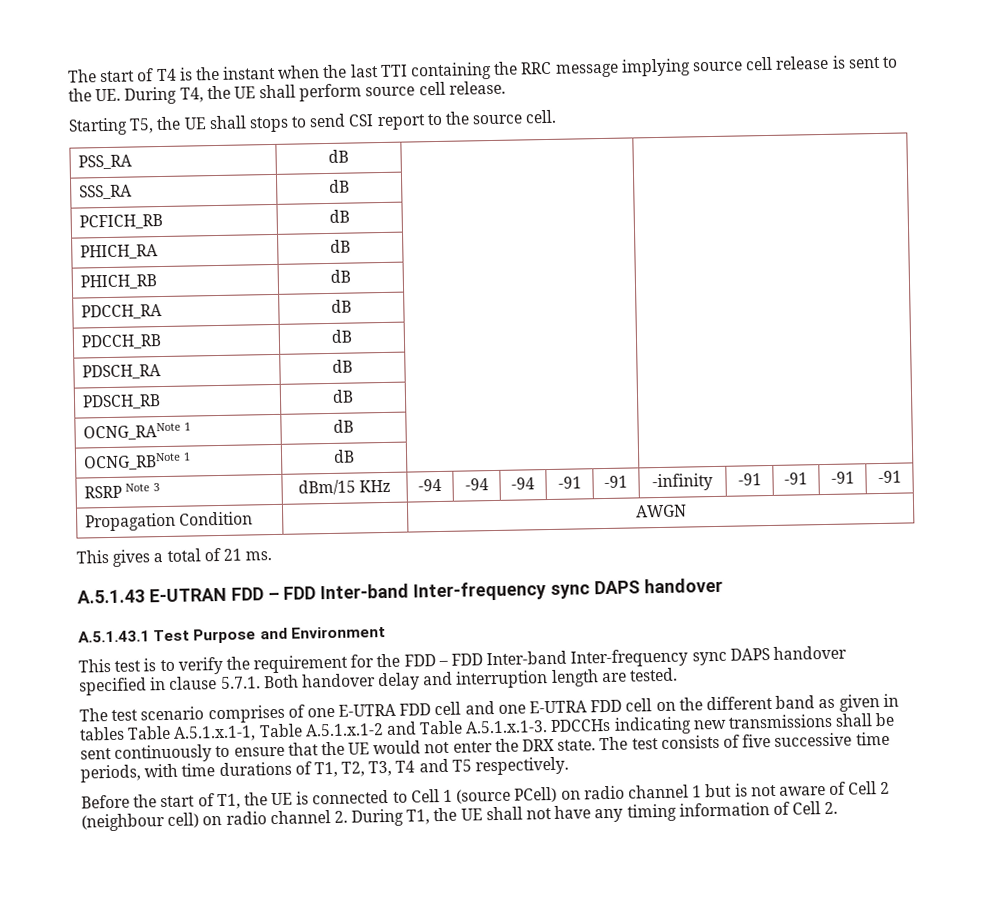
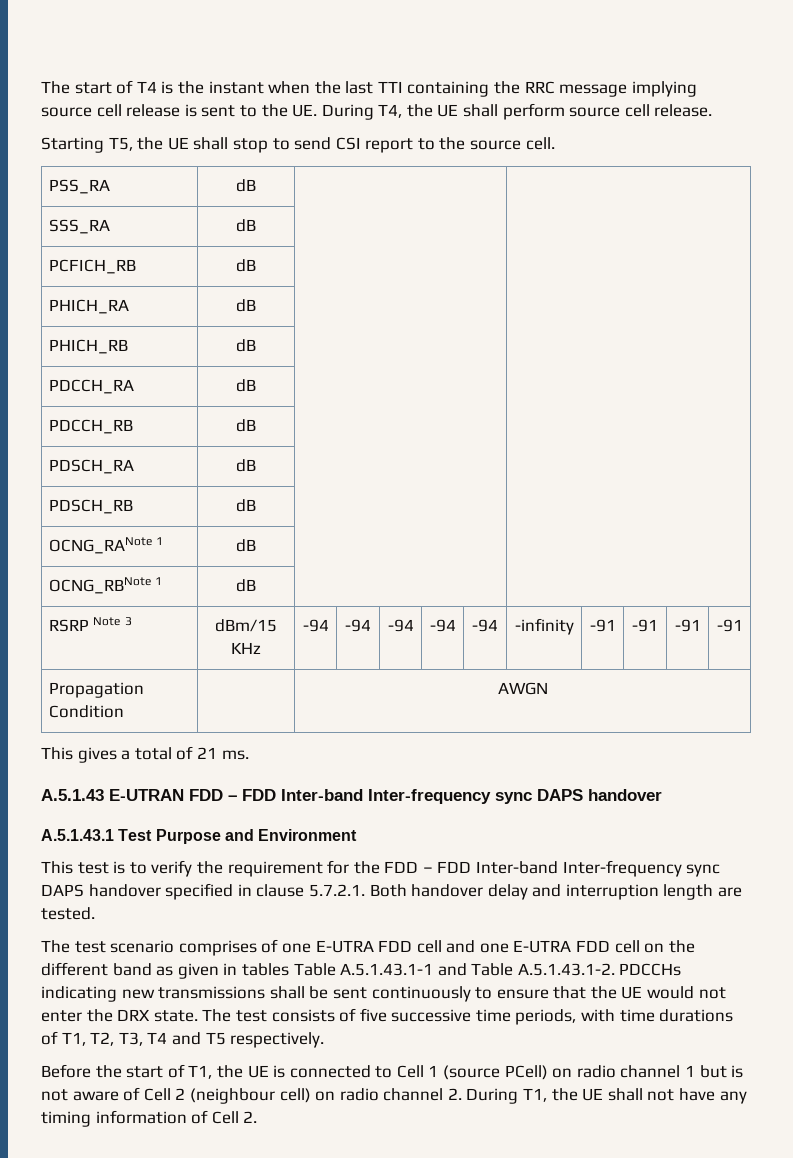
[248,116,289,133] stops -> [232,138,268,153] stop
[557,476,582,489] [604,475,628,488] -91 | -91 -> [429,619,456,632] [472,619,498,632] -94 | -94
[220,676,261,690] 5.7.1. -> [308,884,365,897] 5.7.2.1.
[173,723,384,742] A.5.1.x.1-1, Table A.5.1.x.1-2 -> [340,963,434,976] A.5.1.43.1-1
[465,720,549,734] A.5.1.x.1-3. -> [517,963,615,976] A.5.1.43.1-2.

